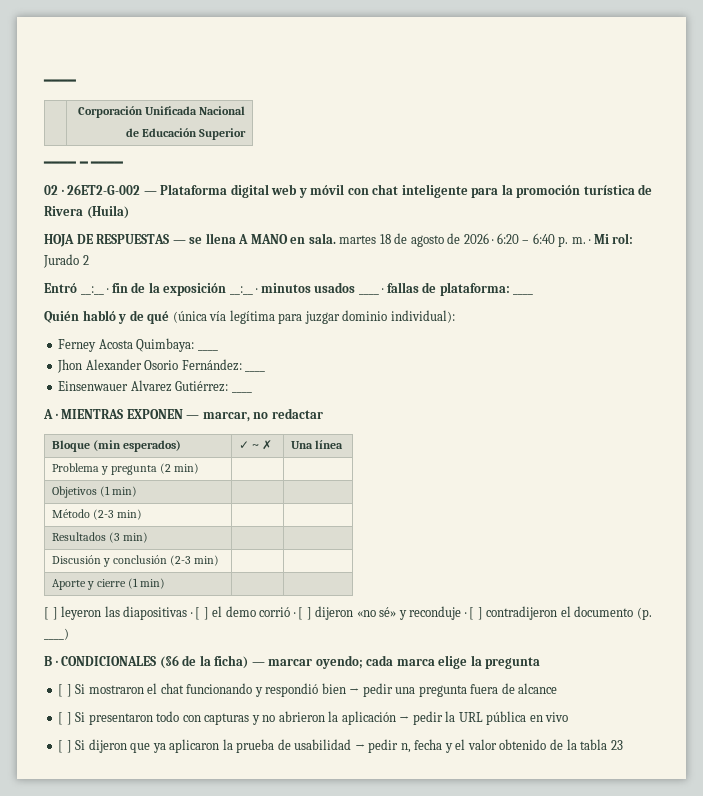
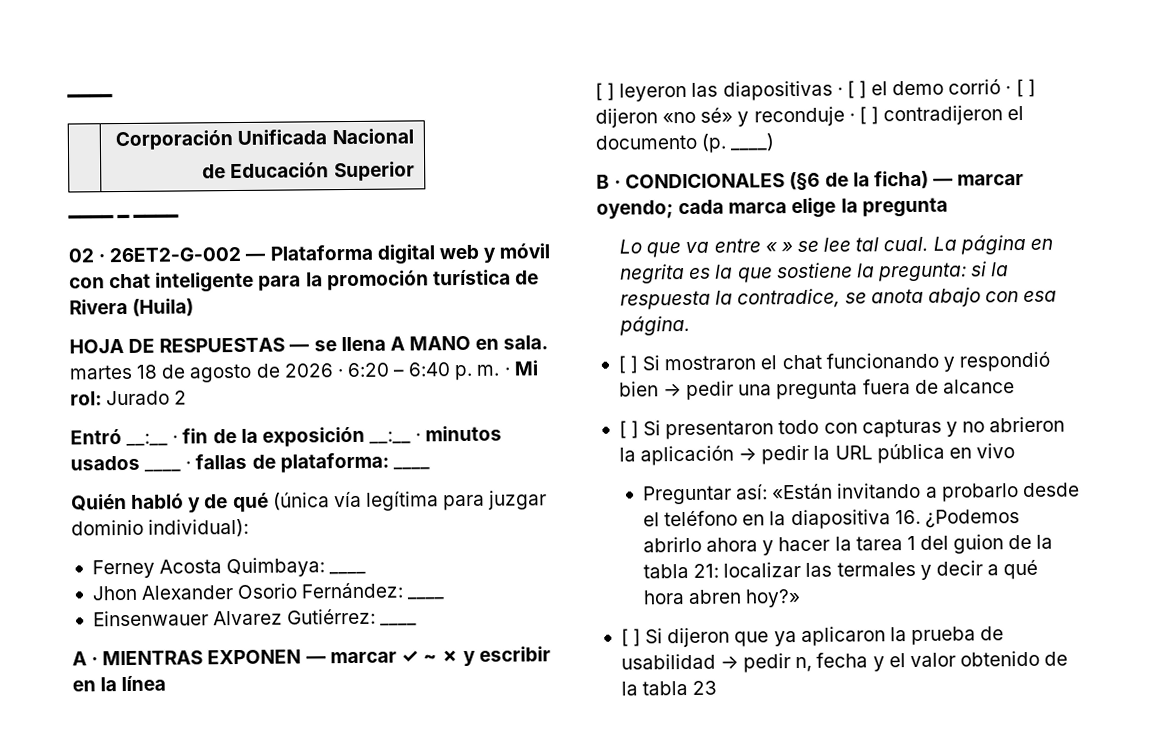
[202,408,323,422] [51,440,182,452] [238,440,273,450] [290,440,343,449] [51,463,200,475] [51,486,138,498] [51,509,143,520] [51,532,149,543] [51,555,220,567] [51,578,166,590] marcar, no redactar // Bloque (min esperados) | ✓ ~ ✗ | Una línea // Problema y pregunta (2 min) | | // Objetivos (1 min) | | // Método (2-3 min) | | // Resultados (3 min) | | // Discusión y conclusión (2-3 min) | | // Aporte y cierre (1 min) | | -> [329,646,552,667] [72,675,167,692] marcar ✓ ~ ✗ y escribir en la línea
(541, 663) none -> [619,234,1053,258] [620,261,1010,284] [620,287,1058,310] [619,315,691,336] // Lo que va entre « » se lee tal cual. La página en negrita es la que sostiene la pregunta: si la respuesta la contradice, se anota abajo con esa página.
(569, 717) none -> [642,482,1080,505] [643,509,1020,530] [643,534,1054,556] [643,559,1039,580] [643,588,802,608] // Preguntar así: «Están invitando a probarlo desde el teléfono en la diapositiva 16. ¿Podemos abrirlo ahora y hacer la tarea 1 del guion de la tabla 21: localizar las termales y decir a qué hora abren hoy?»

